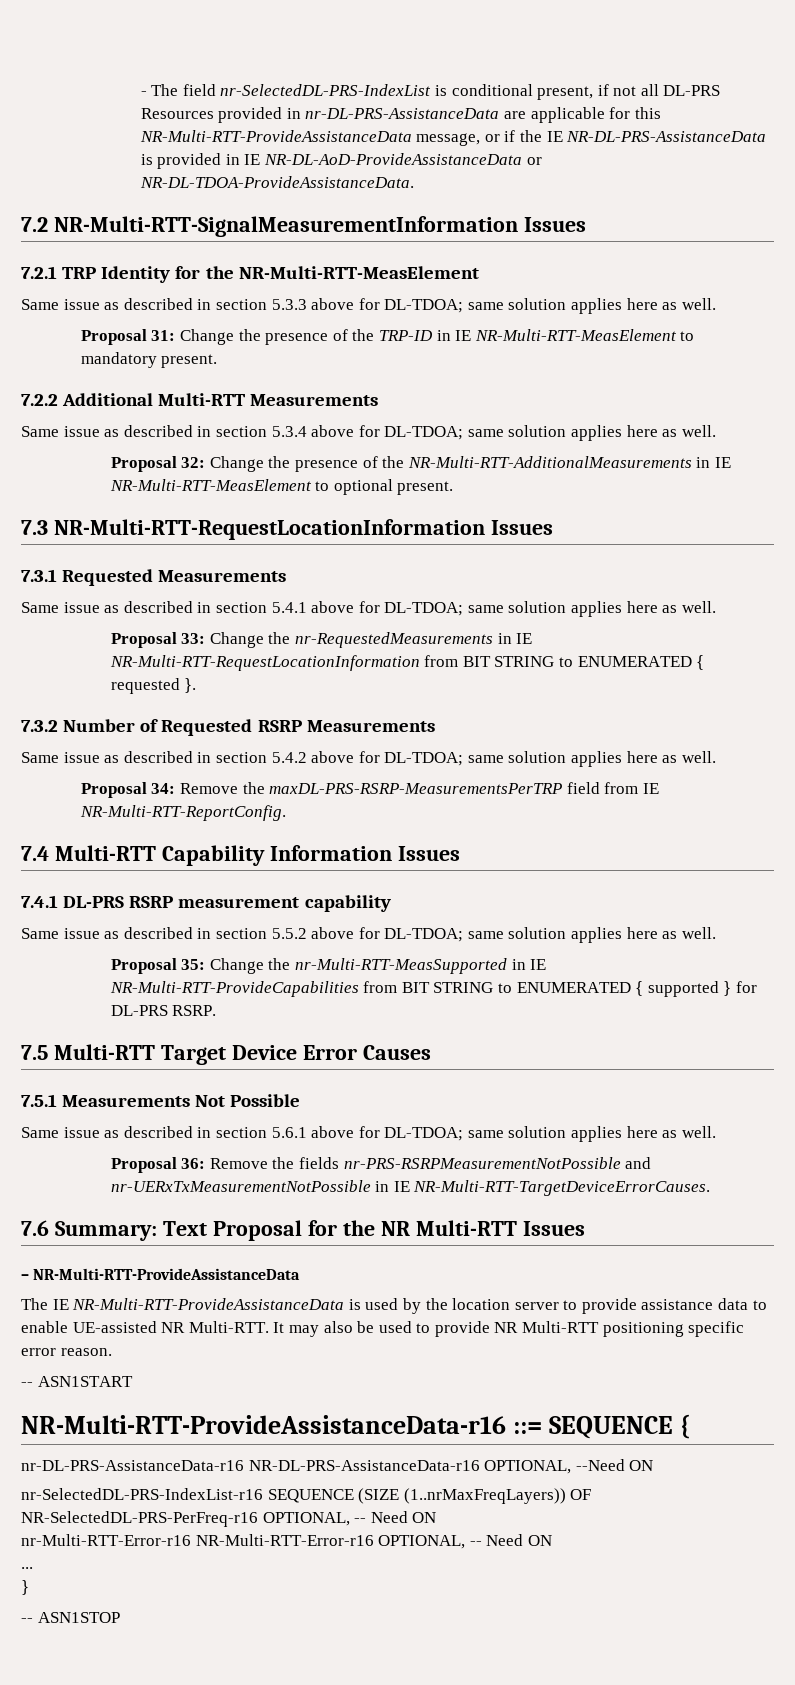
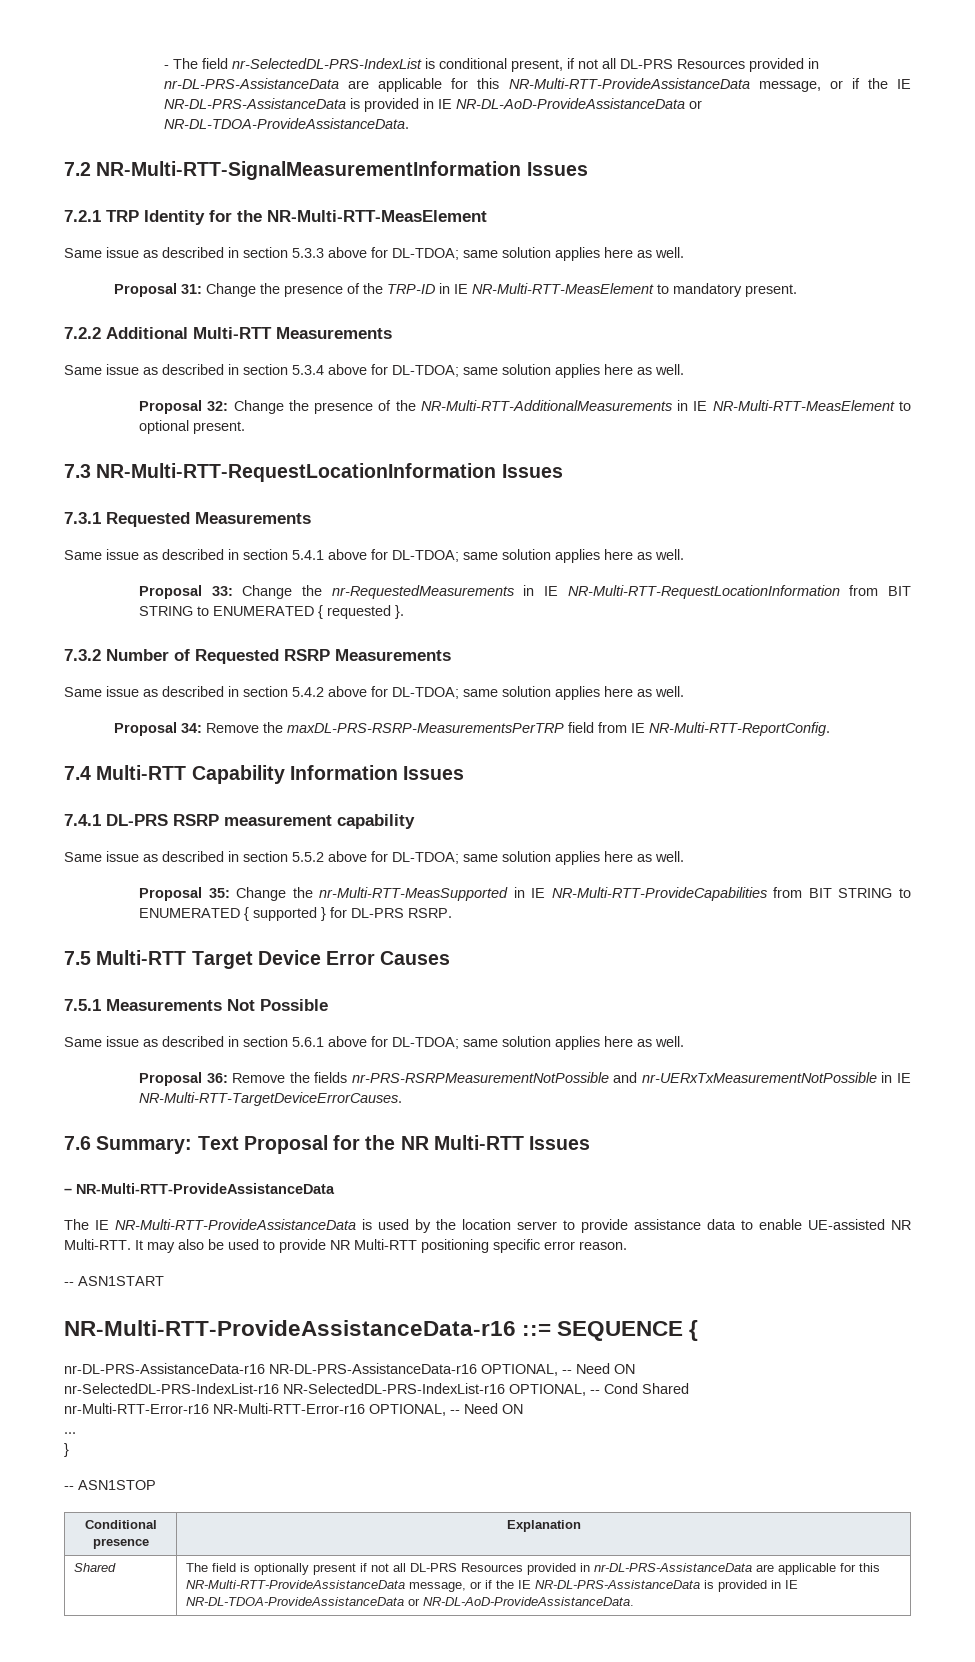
[575,1459,625,1471] --Need -> [562,1363,610,1374] -- Need
[267,1488,592,1504] [21,1511,437,1527] SEQUENCE (SIZE (1..nrMaxFreqLayers)) OF NR-SelectedDL-PRS-PerFreq-r16 OPTIONAL, -- Need ON -> [283,1383,689,1396] NR-SelectedDL-PRS-IndexList-r16 OPTIONAL, -- Cond Shared
(120, 1617) none -> [84,1520,157,1529] [92,1538,149,1549] [506,1520,581,1532] [73,1563,116,1572] [185,1563,880,1575] [185,1580,798,1592] [185,1597,634,1606] // Conditional presence | Explanation // Shared | The field is optionally present if not all DL-PRS Resources provided in nr-DL-PRS-AssistanceData are applicable for this NR-Multi-RTT-ProvideAssistanceData message, or if the IE NR-DL-PRS-AssistanceData is provided in IE NR-DL-TDOA-ProvideAssistanceData or NR-DL-AoD-ProvideAssistanceData.

